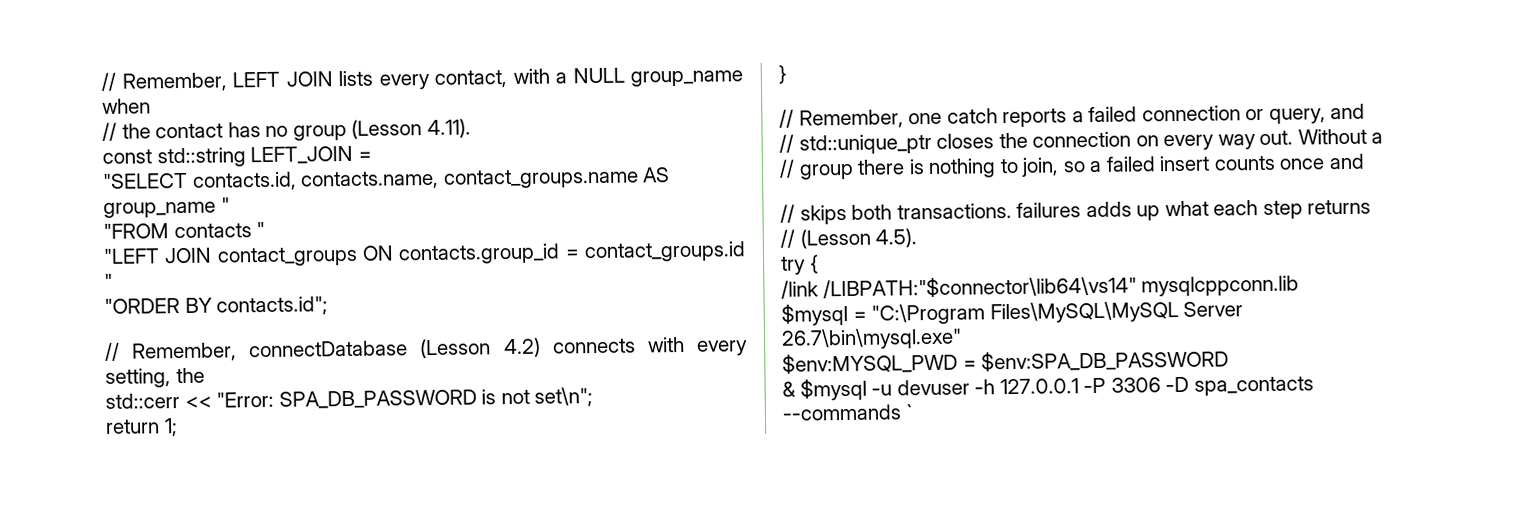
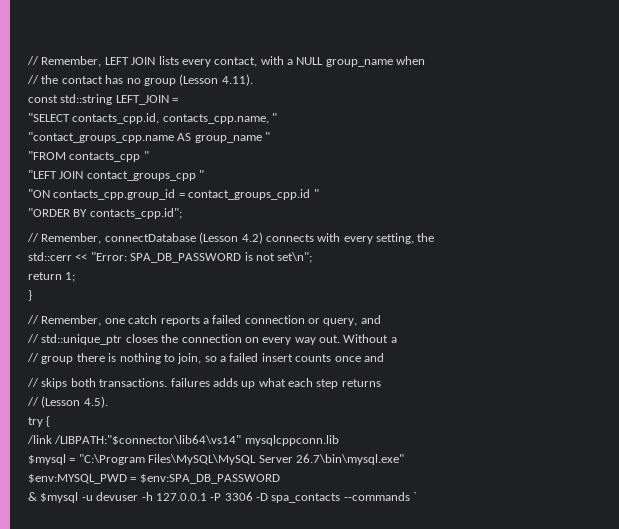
[191,168,639,191] contacts.id, contacts.name, contact_groups.name -> [72,113,278,124] [28,132,174,143] contacts_cpp.id, contacts_cpp.name, " // "contact_groups_cpp.name
[173,223,252,239] contacts -> [69,152,141,162] contacts_cpp
[216,241,746,267] contact_groups ON contacts.group_id = contact_groups.id -> [86,170,205,181] [28,189,311,200] contact_groups_cpp " // "ON contacts_cpp.group_id = contact_groups_cpp.id
[216,296,329,316] contacts.id"; -> [89,208,182,219] contacts_cpp.id";

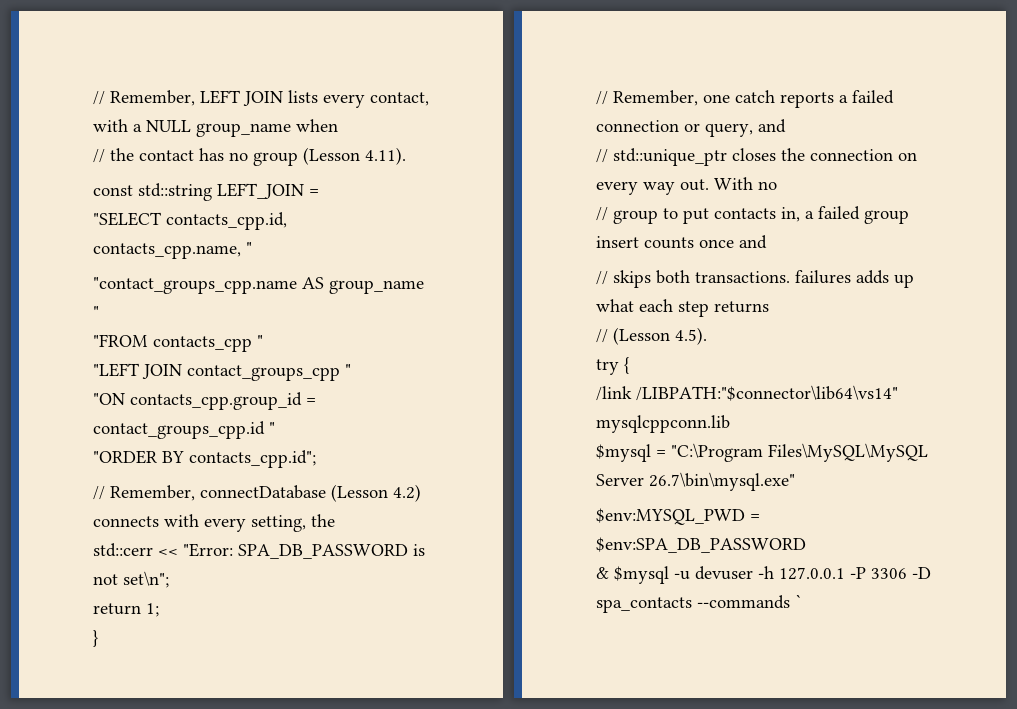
[343,334,397,343] Without a -> [714,177,777,190] With no
[76,353,259,364] there is nothing to join, so a failed -> [663,206,909,224] to put contacts in, a failed group

